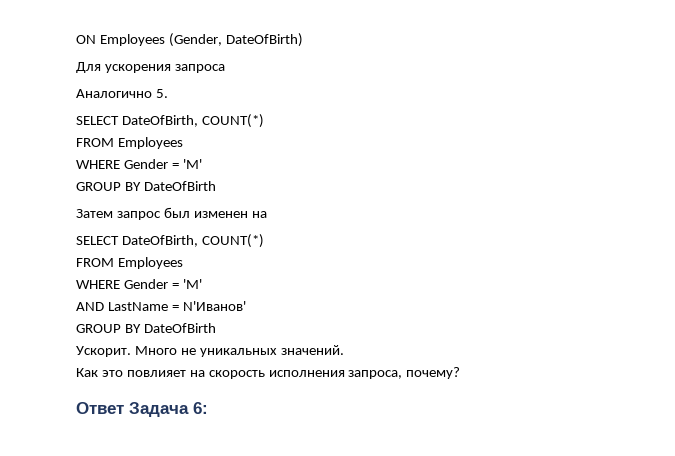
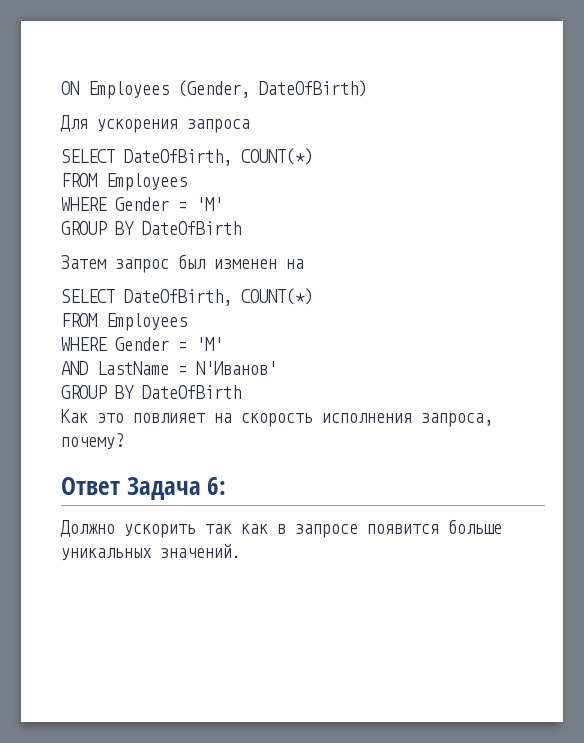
[76,89,168,98] // Аналогично 5. -> (250, 126) none
[76,345,344,357] // Ускорит. Много не уникальных значений. -> (241, 392) none
(208, 408) none -> [60,519,502,538] [61,543,241,561] // Должно ускорить так как в запросе появится больше уникальных значений.

